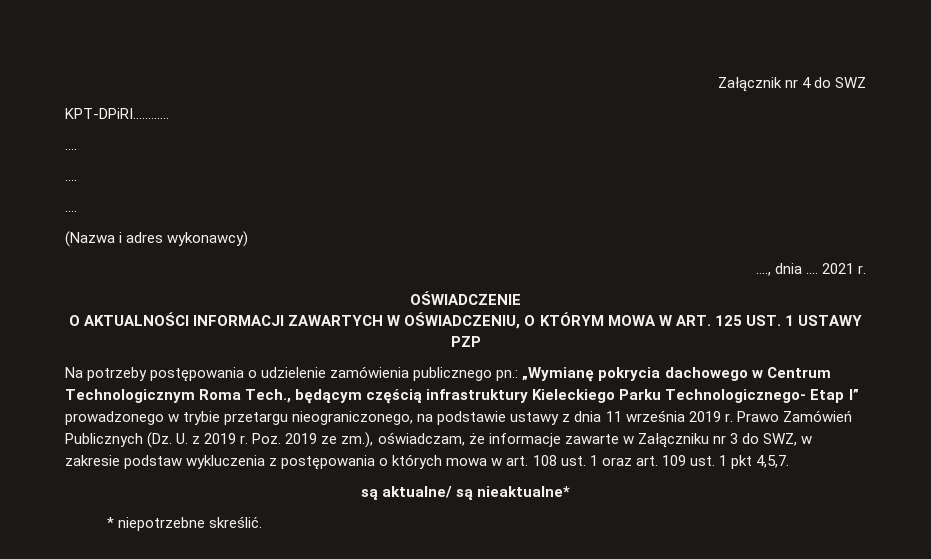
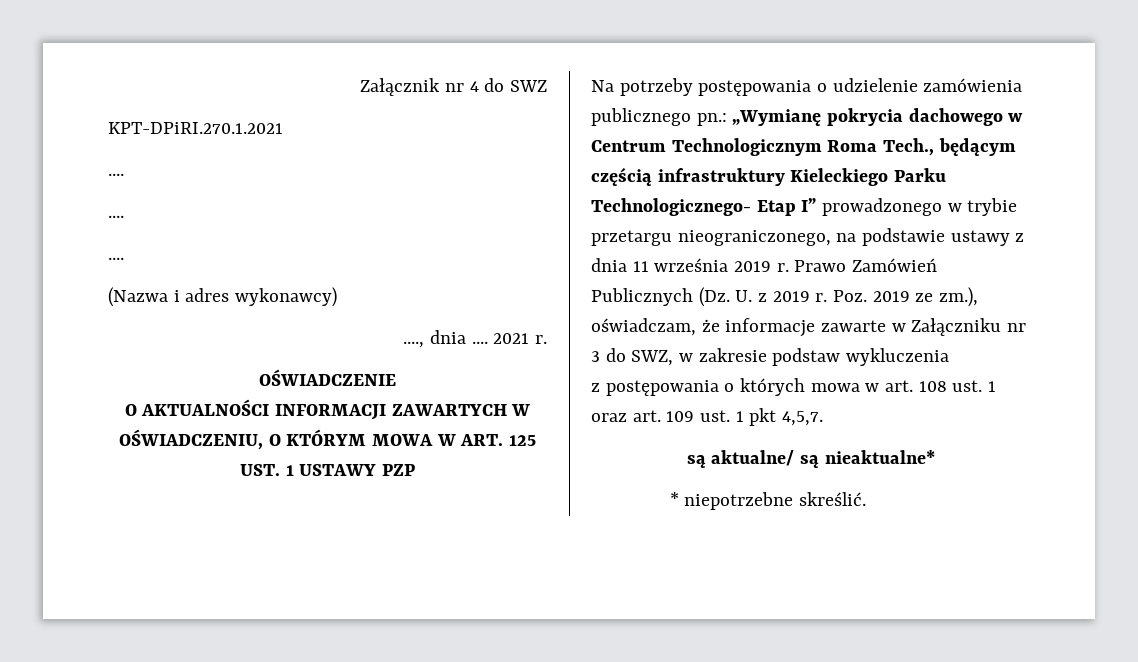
[65,108,169,119] KPT-DPiRI………… -> [108,122,283,134] KPT-DPiRI.270.1.2021
(266, 462) none -> (950, 357) //

